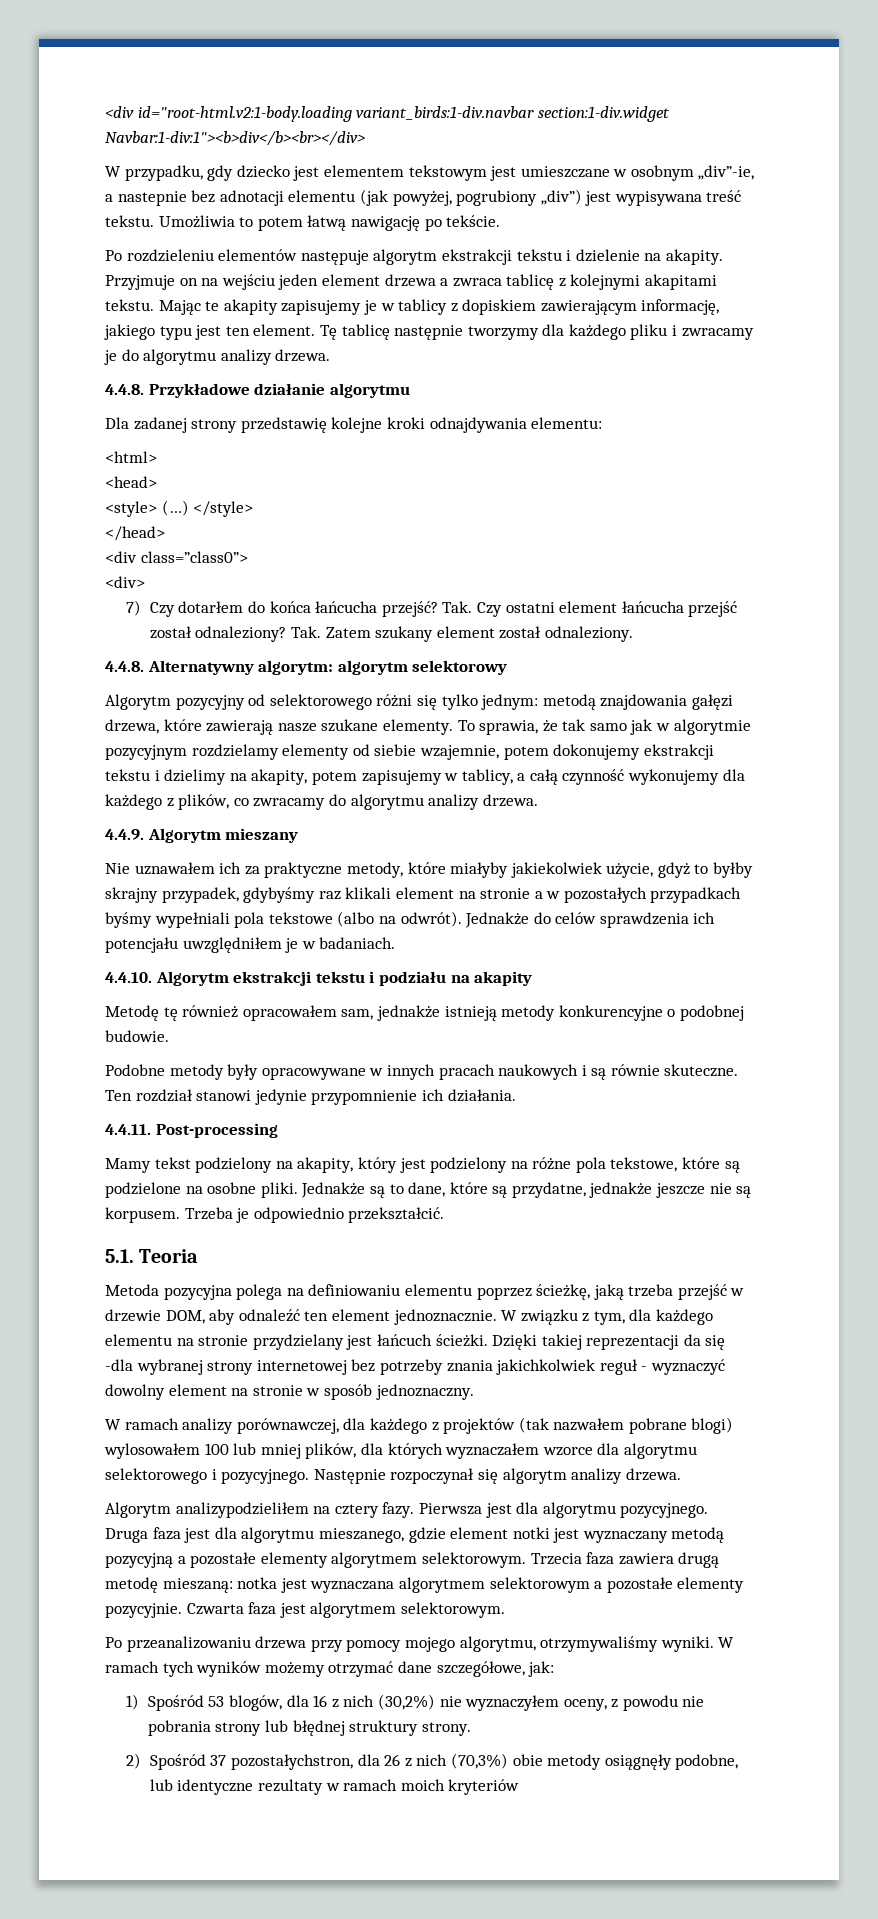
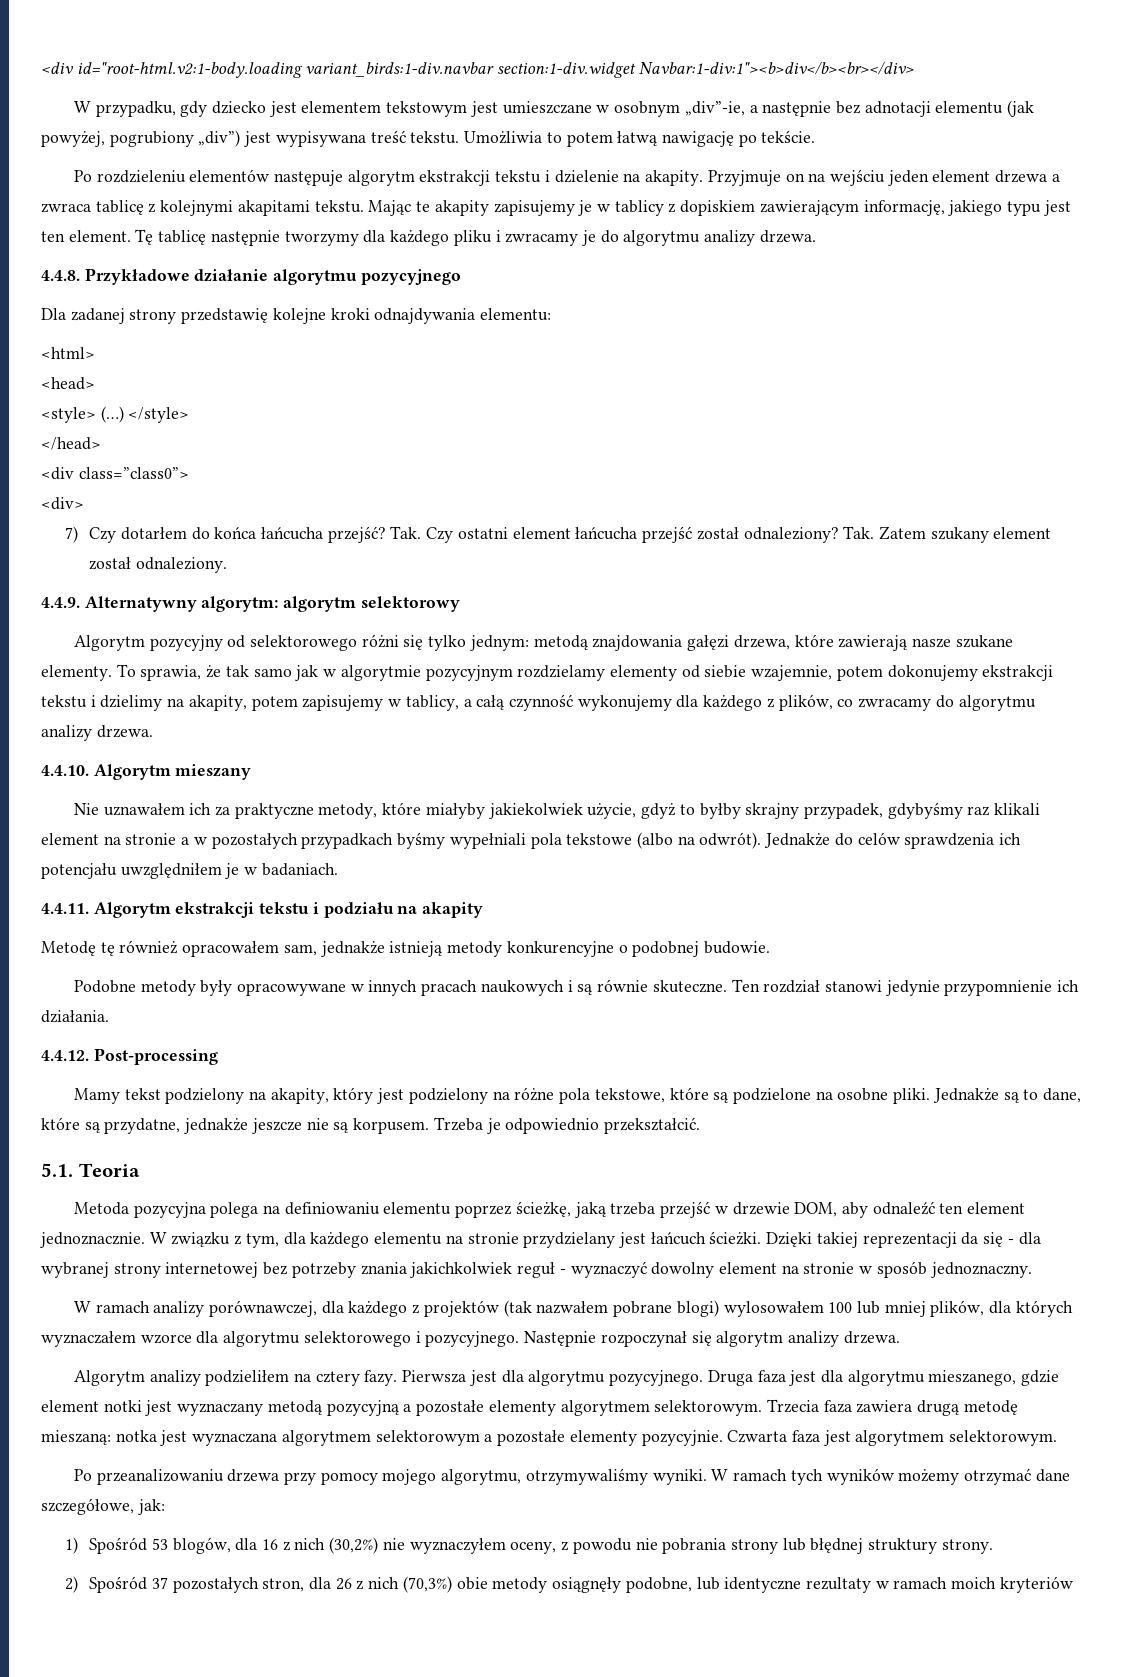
[117,191,187,206] nastepnie -> [762,101,832,117] następnie
(410, 390) none -> [360,269,461,285] pozycyjnego
[105,661,144,672] 4.4.8. -> [41,597,80,608] 4.4.9.
[105,829,144,840] 4.4.9. -> [41,765,89,776] 4.4.10.
[105,972,152,983] 4.4.10. -> [41,903,89,914] 4.4.11.
[105,1124,151,1135] 4.4.11. -> [41,1050,89,1061] 4.4.12.
[105,1359,133,1371] -dla -> [1007,1232,1041,1245] - dla
[175,1502,309,1518] analizypodzieliłem -> [149,1370,290,1386] analizy podzieliłem
[230,1754,353,1770] pozostałychstron, -> [172,1577,305,1593] pozostałych stron,

